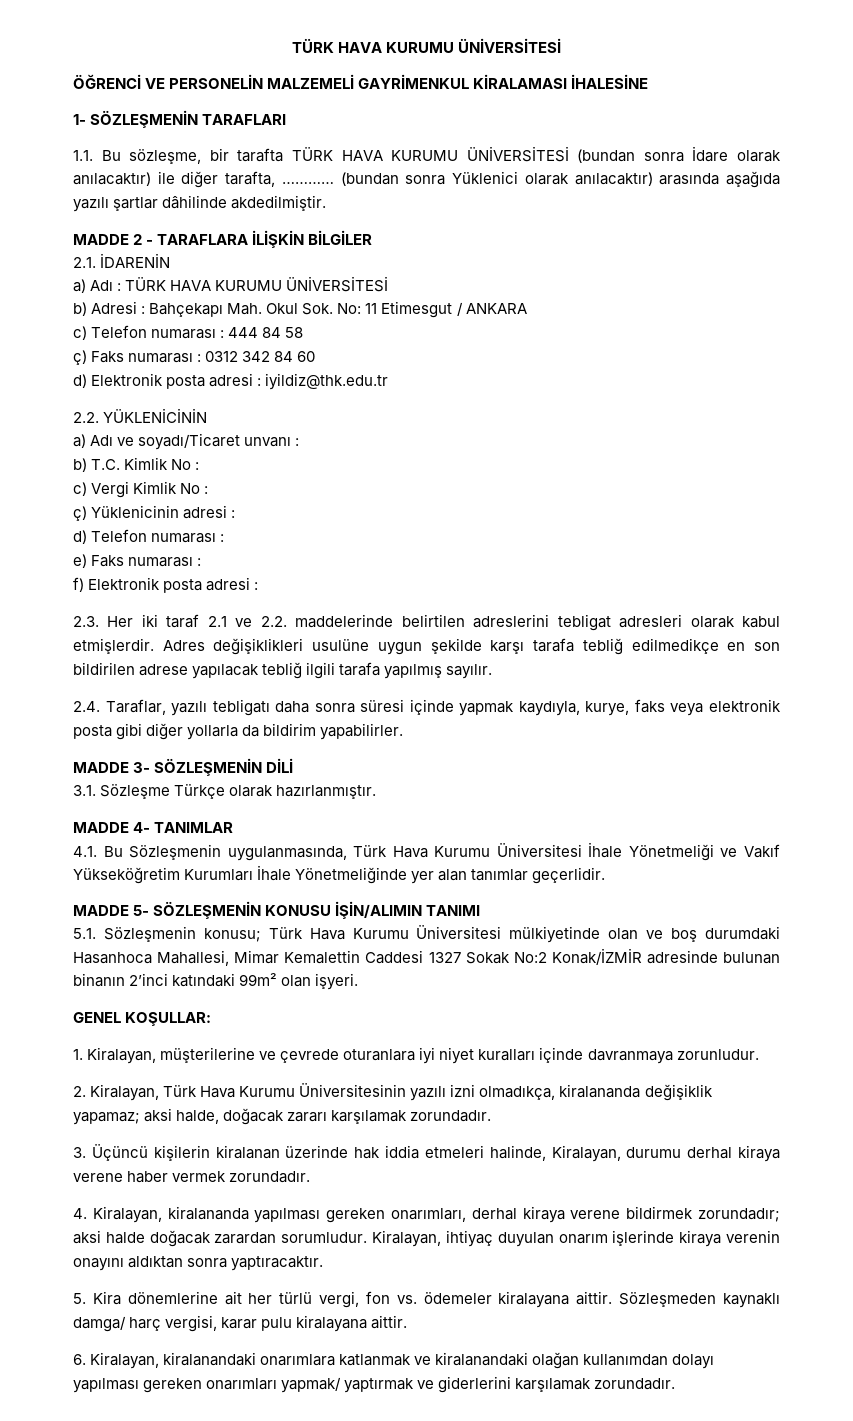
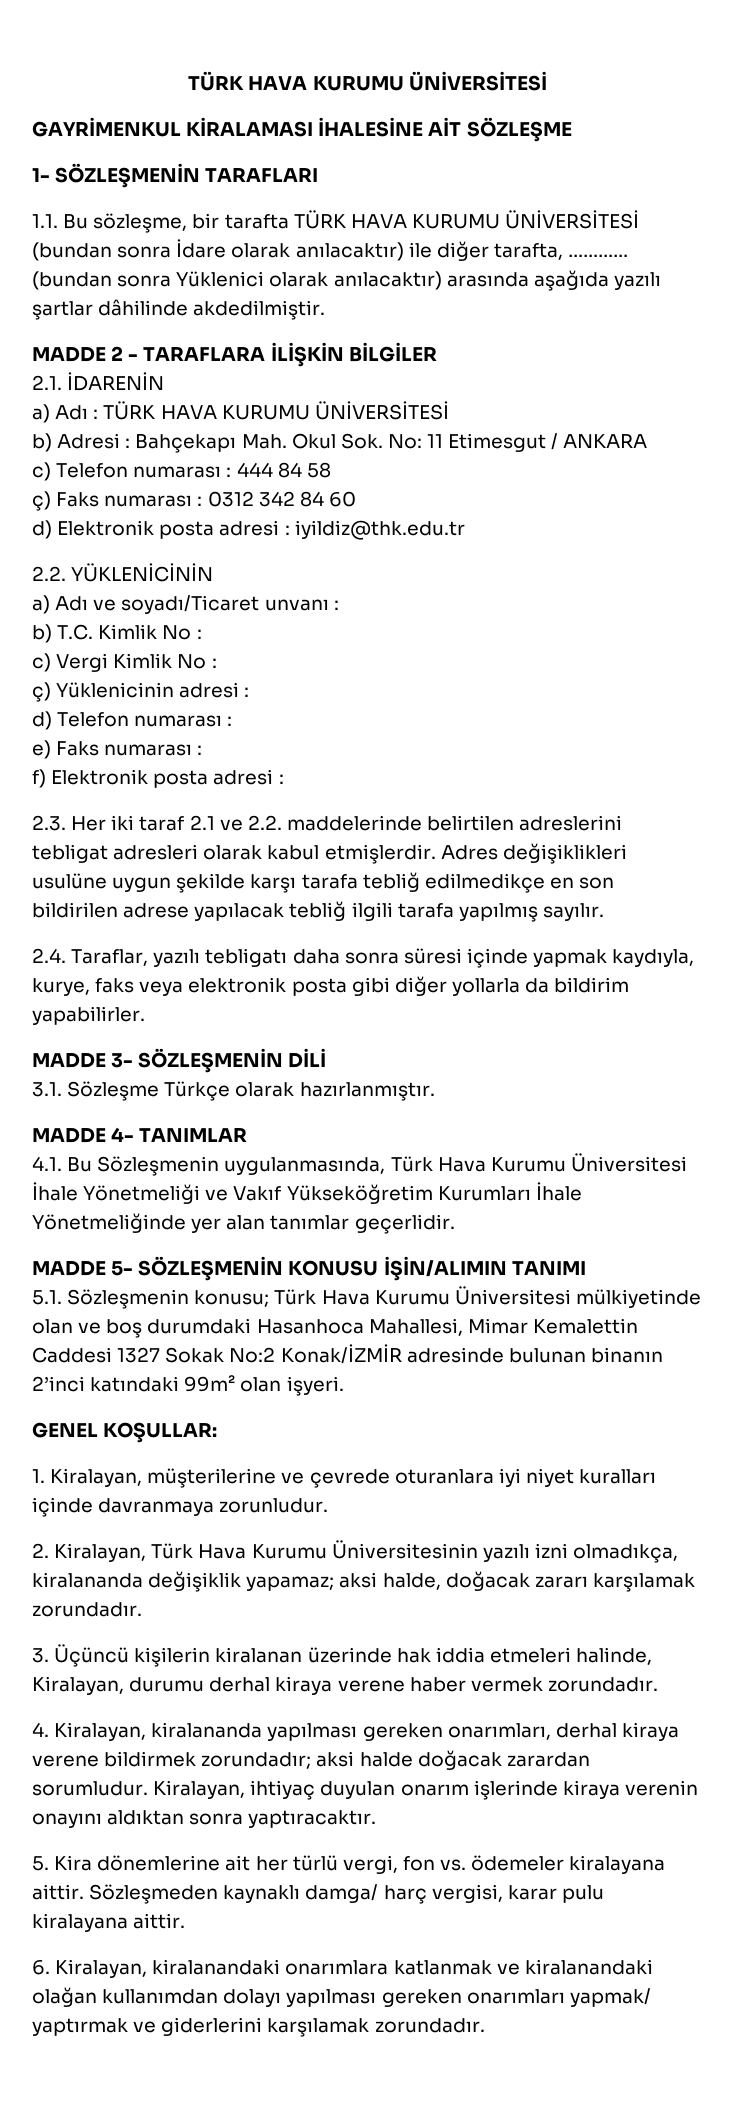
[291,38,562,53] [73,74,355,89] TÜRK HAVA KURUMU ÜNİVERSİTESİ // ÖĞRENCİ VE PERSONELİN MALZEMELİ -> [188,71,547,91] TÜRK HAVA KURUMU ÜNİVERSİTESİ //
(649, 81) none -> [428,117,572,142] AİT SÖZLEŞME

